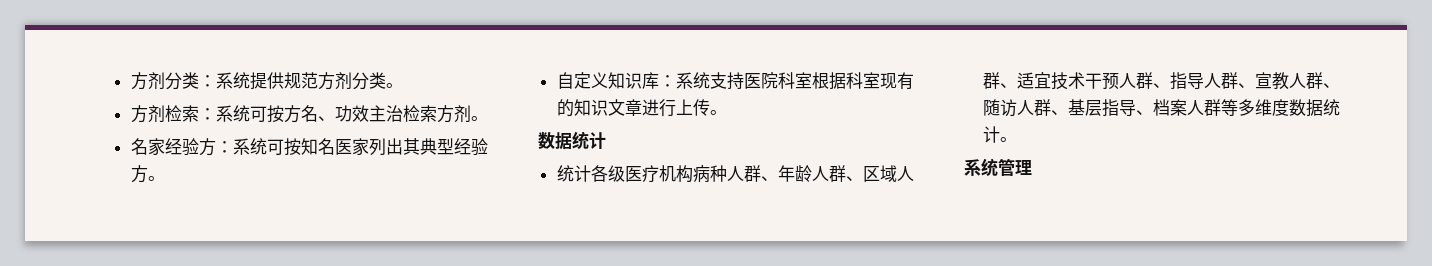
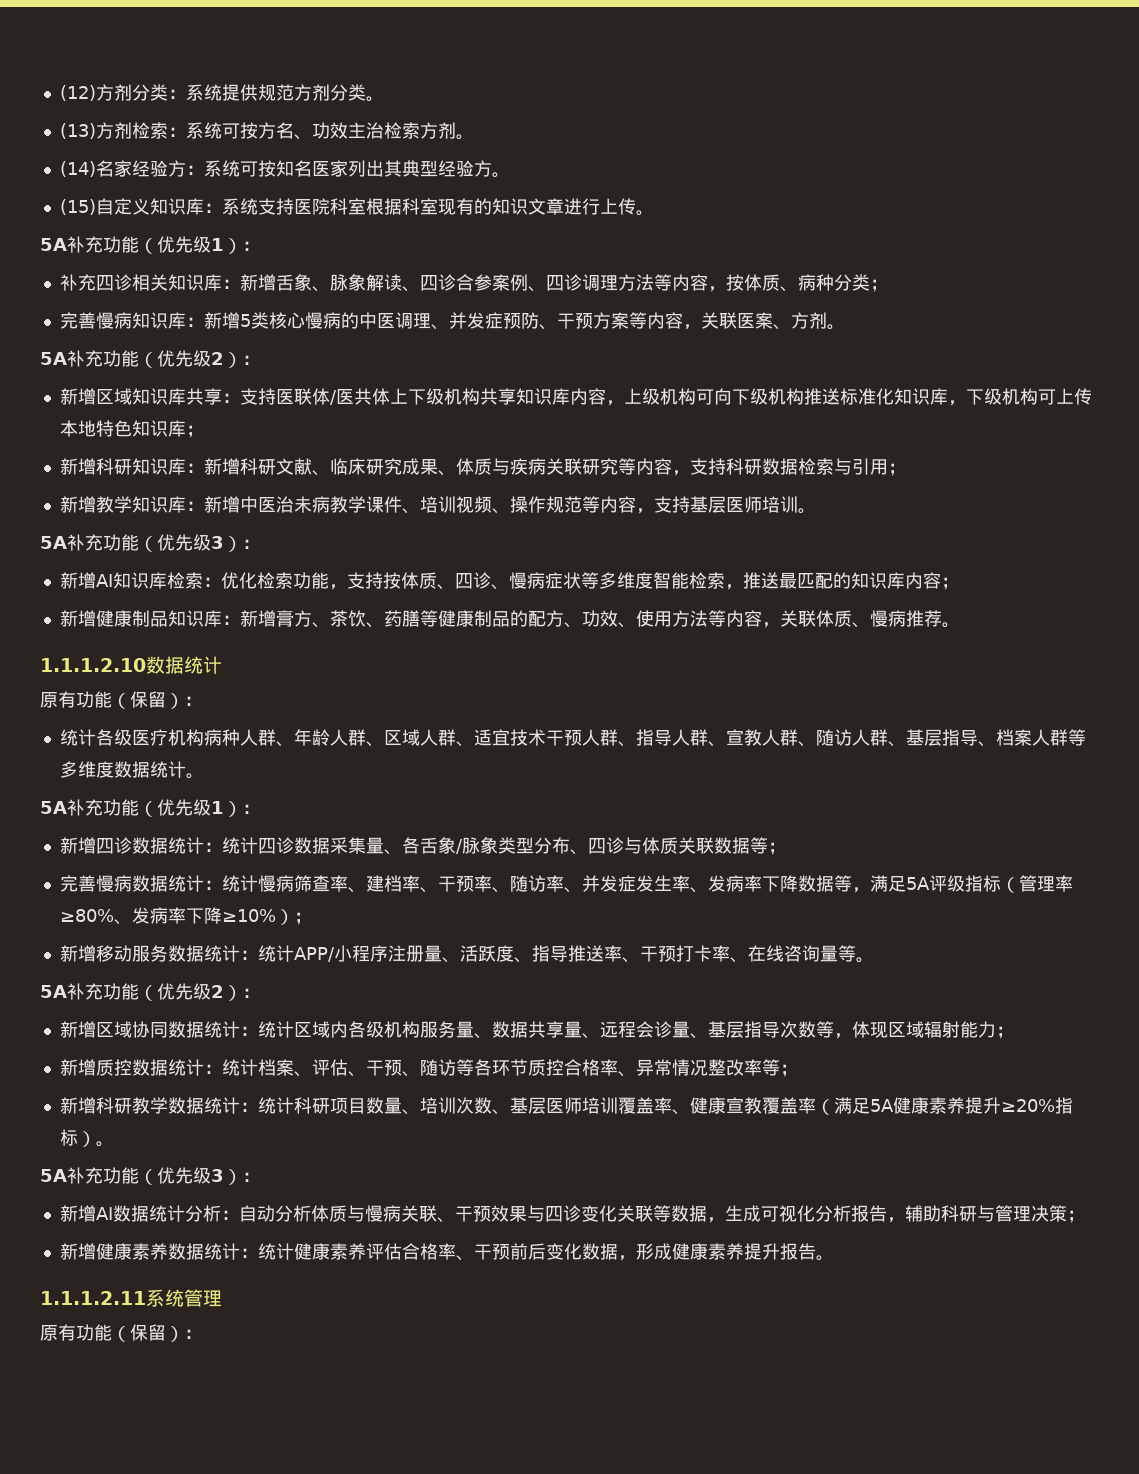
(130, 81) none -> [59,85,96,101] (12)
(403, 85) none -> [59,123,96,139] (13)
(488, 118) none -> [59,161,96,177] (14)
(165, 178) none -> [59,199,96,215] (15)
[538,131,606,150] 数据统计 -> [40,236,260,254] [59,274,888,292] [59,312,845,330] [40,350,260,368] [59,388,1092,406] [59,420,204,438] [59,458,906,476] [59,496,816,514] [40,534,260,552] [59,572,959,590] [59,610,960,628] [40,656,222,674] [40,691,202,709] 5A补充功能（优先级1）： // 补充四诊相关知识库：新增舌象、脉象解读、四诊合参案例、四诊调理方法等内容，按体质、病种分类； // 完善慢病知识库：新增5类核心慢病的中医调理、并发症预防、干预方案等内容，关联医案、方剂。 // 5A补充功能（优先级2）： // 新增区域知识库共享：支持医联体/医共体上下级机构共享知识库内容，上级机构可向下级机构推送标准化知识库，下级机构可上传本地特色知识库； // 新增科研知识库：新增科研文献、临床研究成果、体质与疾病关联研究等内容，支持科研数据检索与引用； // 新增教学知识库：新增中医治未病教学课件、培训视频、操作规范等内容，支持基层医师培训。 // 5A补充功能（优先级3）： // 新增AI知识库检索：优化检索功能，支持按体质、四诊、慢病症状等多维度智能检索，推送最匹配的知识库内容； // 新增健康制品知识库：新增膏方、茶饮、药膳等健康制品的配方、功效、使用方法等内容，关联体质、慢病推荐。 // 1.1.1.2.10数据统计 // 原有功能（保留）：
[964,158,1032,177] 系统管理 -> [40,799,260,817] [59,837,786,855] [59,875,1073,893] [59,907,312,925] [59,945,874,963] [40,983,260,1001] [59,1021,1014,1039] [59,1059,798,1077] [59,1097,1073,1115] [59,1129,114,1147] [40,1167,260,1185] [59,1205,1085,1223] [59,1243,834,1261] [40,1289,222,1307] [40,1324,202,1342] 5A补充功能（优先级1）： // 新增四诊数据统计：统计四诊数据采集量、各舌象/脉象类型分布、四诊与体质关联数据等； // 完善慢病数据统计：统计慢病筛查率、建档率、干预率、随访率、并发症发生率、发病率下降数据等，满足5A评级指标（管理率≥80%、发病率下降≥10%）； // 新增移动服务数据统计：统计APP/小程序注册量、活跃度、指导推送率、干预打卡率、在线咨询量等。 // 5A补充功能（优先级2）： // 新增区域协同数据统计：统计区域内各级机构服务量、数据共享量、远程会诊量、基层指导次数等，体现区域辐射能力； // 新增质控数据统计：统计档案、评估、干预、随访等各环节质控合格率、异常情况整改率等； // 新增科研教学数据统计：统计科研项目数量、培训次数、基层医师培训覆盖率、健康宣教覆盖率（满足5A健康素养提升≥20%指标）。 // 5A补充功能（优先级3）： // 新增AI数据统计分析：自动分析体质与慢病关联、干预效果与四诊变化关联等数据，生成可视化分析报告，辅助科研与管理决策； // 新增健康素养数据统计：统计健康素养评估合格率、干预前后变化数据，形成健康素养提升报告。 // 1.1.1.2.11系统管理 // 原有功能（保留）：

